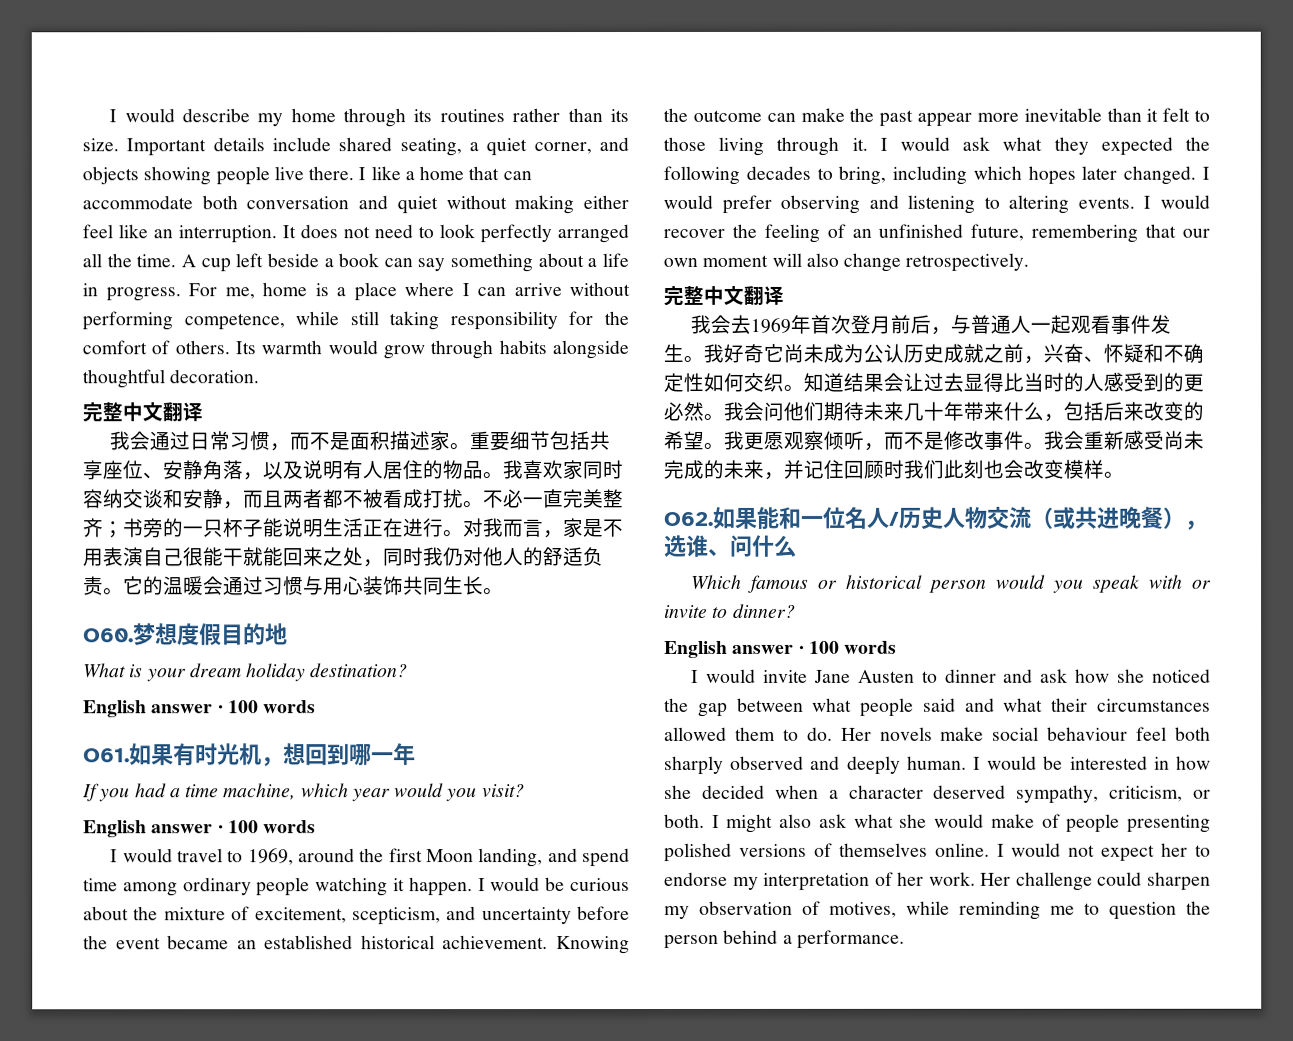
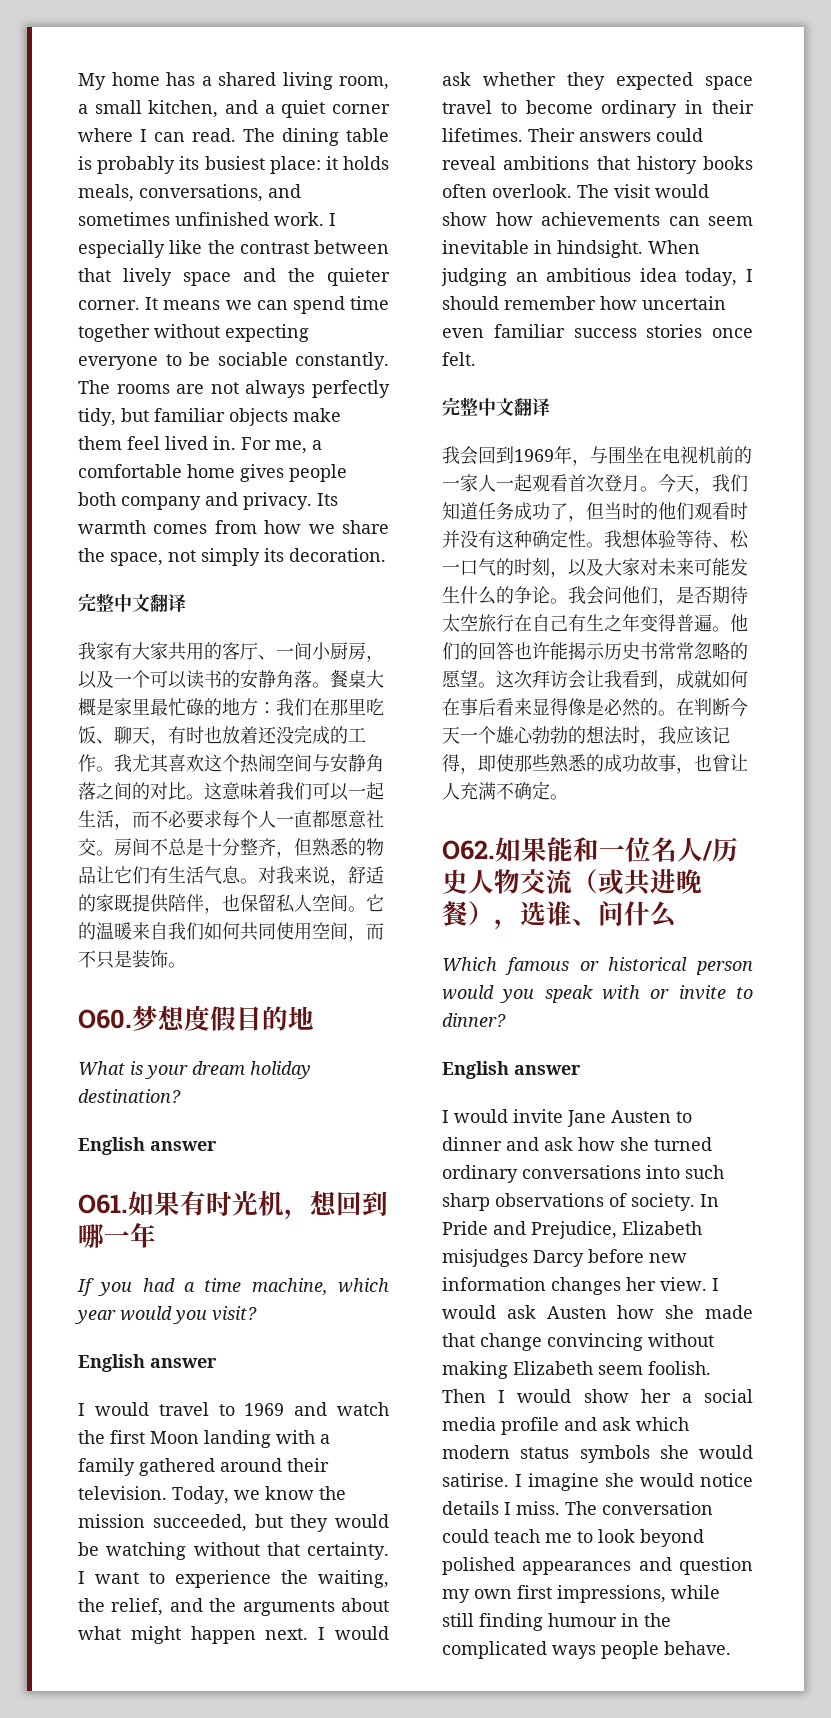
[109,108,629,128] [82,137,629,157] [82,166,532,186] [82,195,629,215] [82,224,629,244] [82,253,629,273] [82,282,630,302] [82,311,629,331] [82,340,629,360] [82,369,165,389] I would describe my home through its routines rather than its size. Important details include shared seating, a quiet corner, and objects showing people live there. I like a home that can accommodate both conversation and quiet without making either feel like an interruption. It does not need to look perfectly arranged all the time. A cup left beside a book can say something about a life in progress. For me, home is a place where I can arrive without performing competence, while still taking responsibility for the comfort of others. Its warmth would grow through habits alongside thoughtful -> [78,72,389,90] [78,100,390,118] [78,128,389,146] [78,156,389,174] [78,184,301,202] [78,212,336,226] [78,240,389,258] [78,268,390,286] [78,296,389,314] [78,324,309,342] [78,352,389,370] [78,380,390,398] [78,408,341,426] [78,436,322,454] [78,464,347,482] [78,492,338,510] [78,520,389,534] [78,548,284,566] My home has a shared living room, a small kitchen, and a quiet corner where I can read. The dining table is probably its busiest place: it holds meals, conversations, and sometimes unfinished work. I especially like the contrast between that lively space and the quieter corner. It means we can spend time together without expecting everyone to be sociable constantly. The rooms are not always perfectly tidy, but familiar objects make them feel lived in. For me, a comfortable home gives people both company and privacy. Its warmth comes from how we share the space, not simply its
[129,431,611,452] [82,460,623,481] [82,489,623,510] [82,518,624,539] [83,547,604,568] [83,576,484,596] 会通过日常习惯，而不是面积描述家。重要细节包括共享座位、安静角落，以及说明有人居住的物品。我喜欢家同时容纳交谈和安静，而且两者都不被看成打扰。不必一直完美整齐；书旁的一只杯子能说明生活正在进行。对我而言，家是不用表演自己很能干就能回来之处，同时我仍对他人的舒适负责。它的温暖会通过习惯与用心装饰共同生长 -> [96,642,384,662] [78,669,384,689] [78,698,384,716] [78,725,366,746] [78,753,384,773] [78,782,384,801] [78,810,384,830] [78,838,384,858] [78,866,384,886] [78,894,384,914] [78,922,384,942] [78,950,168,969] 家有大家共用的客厅、一间小厨房，以及一个可以读书的安静角落。餐桌大概是家里最忙碌的地方：我们在那里吃饭、聊天，有时也放着还没完成的工作。我尤其喜欢这个热闹空间与安静角落之间的对比。这意味着我们可以一起生活，而不必要求每个人一直都愿意社交。房间不总是十分整齐，但熟悉的物品让它们有生活气息。对我来说，舒适的家既提供陪伴，也保留私人空间。它的温暖来自我们如何共同使用空间，而不只是装饰
[217,700,317,714] · 100 words -> (217, 1146) none
[217,820,317,834] · 100 words -> (217, 1363) none
[247,848,631,868] [83,877,631,897] [83,906,630,926] [83,935,630,955] [663,107,1210,127] [663,136,1043,156] 1969, around the first Moon landing, and spend time among ordinary people watching it happen. I would be curious about the mixture of excitement, scepticism, and uncertainty before the event became an established historical achievement. Knowing the outcome can make the past appear more inevitable than it felt to those living through it. I would ask what -> [244,1402,389,1416] [78,1430,330,1448] [78,1458,329,1476] [78,1486,346,1504] [78,1514,389,1532] [78,1542,389,1560] [78,1570,389,1588] [78,1598,389,1616] [78,1626,389,1644] [442,72,556,86] 1969 and watch the first Moon landing with a family gathered around their television. Today, we know the mission succeeded, but they would be watching without that certainty. I want to experience the waiting, the relief, and the arguments about what might happen next. I would ask whether
[1185,136,1210,151] [663,165,1210,185] [663,194,1210,214] [663,223,1210,243] [663,252,1030,272] [663,285,784,306] [690,314,1172,335] [663,343,1204,364] [663,372,1204,392] [663,401,1204,422] [663,430,1204,451] [663,459,1104,480] the following decades to bring, including which hopes later changed. I would prefer observing and listening to altering events. I would recover the feeling of an unfinished future, remembering that our own moment will also change retrospectively. // 完整中文翻译 // 我会去1969年首次登月前后，与普通人一起观看事件发生。我好奇它尚未成为公认历史成就之前，兴奋、怀疑和不确定性如何交织。知道结果会让过去显得比当时的人感受到的更必然。我会问他们期待未来几十年带来什么，包括后来改变的希望。我更愿观察倾听，而不是修改事件。我会重新感受尚未完成的未来，并记住回顾时我们此刻也会改变模样 -> [705,76,753,90] [442,100,754,118] [442,128,703,142] [442,156,753,174] [442,184,709,198] [442,212,753,226] [442,240,700,258] [441,268,753,286] [442,296,726,310] [442,324,753,338] [442,352,476,366] [442,397,550,416] [442,445,752,466] [442,474,748,494] [442,502,748,522] [442,529,749,549] [442,557,748,578] [442,586,748,606] [442,613,748,632] [442,642,748,660] [442,670,748,690] [442,698,748,717] [442,725,730,746] [442,754,748,774] [442,781,550,800] space travel to become ordinary in their lifetimes. Their answers could reveal ambitions that history books often overlook. The visit would show how achievements can seem inevitable in hindsight. When judging an ambitious idea today, I should remember how uncertain even familiar success stories once felt. // 完整中文翻译 // 我会回到1969年，与围坐在电视机前的一家人一起观看首次登月。今天，我们知道任务成功了，但当时的他们观看时并没有这种确定性。我想体验等待、松一口气的时刻，以及大家对未来可能发生什么的争论。我会问他们，是否期待太空旅行在自己有生之年变得普遍。他们的回答也许能揭示历史书常常忽略的愿望。这次拜访会让我看到，成就如何在事后看来显得像是必然的。在判断今天一个雄心勃勃的想法时，我应该记得，即使那些熟悉的成功故事，也曾让人充满不确定
[798,640,898,654] · 100 words -> (581, 1070) none
[1152,668,1211,683] [664,697,1211,717] [664,726,1211,741] [664,755,1211,775] [664,784,1211,804] [664,813,1211,833] [664,842,1211,862] [664,871,1211,891] [664,900,1211,920] [664,929,905,949] noticed the gap between what people said and what their circumstances allowed them to do. Her novels make social behaviour feel both sharply observed and deeply human. I would be interested in how she decided when a character deserved sympathy, criticism, or both. I might also ask what she would make of people presenting polished versions of themselves online. I would not expect her to endorse my interpretation of her work. Her challenge could sharpen my observation of motives, while reminding me to question the person behind a performance. -> [654,1137,712,1151] [442,1165,724,1183] [442,1193,719,1211] [442,1221,702,1239] [442,1249,687,1267] [442,1277,719,1295] [442,1305,753,1319] [442,1333,714,1351] [442,1361,711,1379] [442,1389,753,1403] [442,1417,689,1435] [442,1445,753,1463] [442,1473,753,1491] [442,1501,713,1515] [442,1529,704,1547] [442,1557,753,1575] [442,1585,720,1603] [442,1613,671,1631] [442,1641,731,1659] turned ordinary conversations into such sharp observations of society. In Pride and Prejudice, Elizabeth misjudges Darcy before new information changes her view. I would ask Austen how she made that change convincing without making Elizabeth seem foolish. Then I would show her a social media profile and ask which modern status symbols she would satirise. I imagine she would notice details I miss. The conversation could teach me to look beyond polished appearances and question my own first impressions, while still finding humour in the complicated ways people behave.

